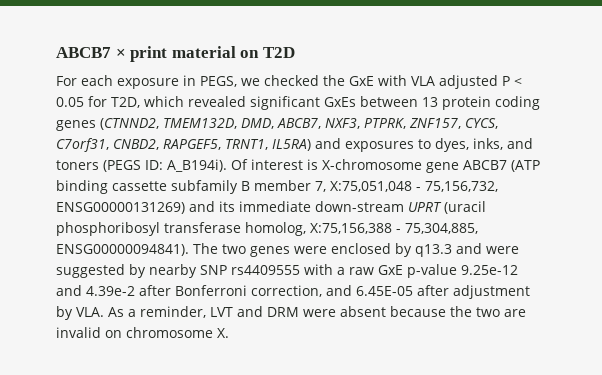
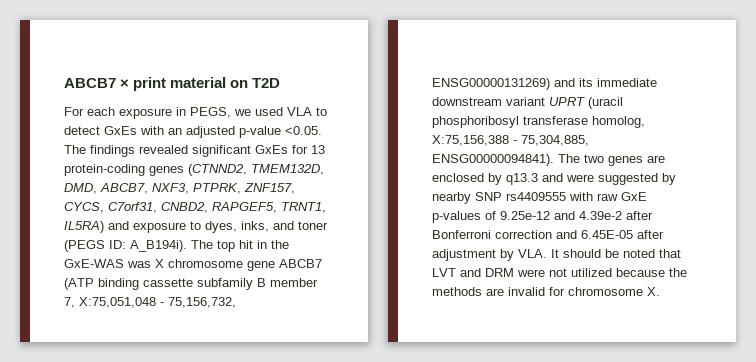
[264,75,522,89] [56,96,540,110] checked the GxE with VLA adjusted P < 0.05 for T2D, which revealed significant GxEs between 13 protein coding -> [255,107,327,116] [64,126,322,138] [64,145,325,157] [64,164,145,176] used VLA to detect GxEs with an adjusted p-value <0.05. The findings revealed significant GxEs for 13 protein-coding
[345,141,414,152] exposures -> [133,222,186,233] exposure
[56,160,99,170] toners -> [298,221,328,230] toner
[231,159,422,170] Of interest is X-chromosome -> [191,240,289,252] [64,259,243,268] The top hit in the GxE-WAS was X chromosome
[315,201,404,212] down-stream -> [432,97,545,106] downstream variant
[294,246,327,254] were -> [647,155,665,163] are
[337,267,345,275] a -> (593, 196) none
[407,264,457,278] p-value -> [432,211,496,223] p-values of
[251,285,322,297] correction, -> [495,230,552,239] correction
[108,306,206,318] As a reminder, -> [551,249,681,258] It should be noted that
[340,306,386,317] absent -> [549,268,612,277] not utilized
[476,307,500,317] two -> [432,287,482,296] methods
[105,330,122,338] on -> [549,287,565,296] for

